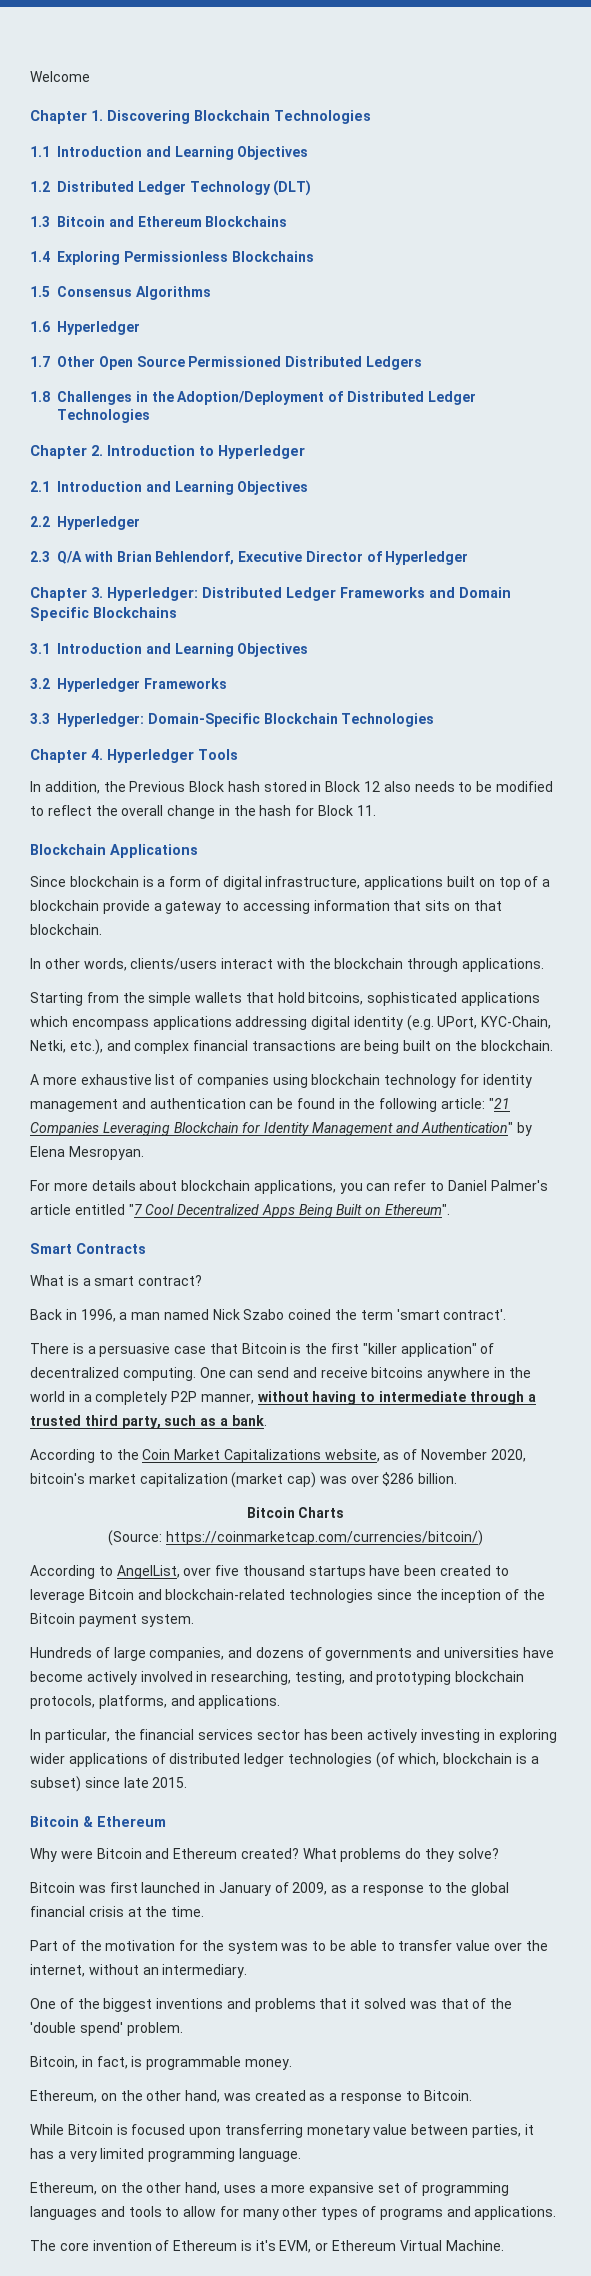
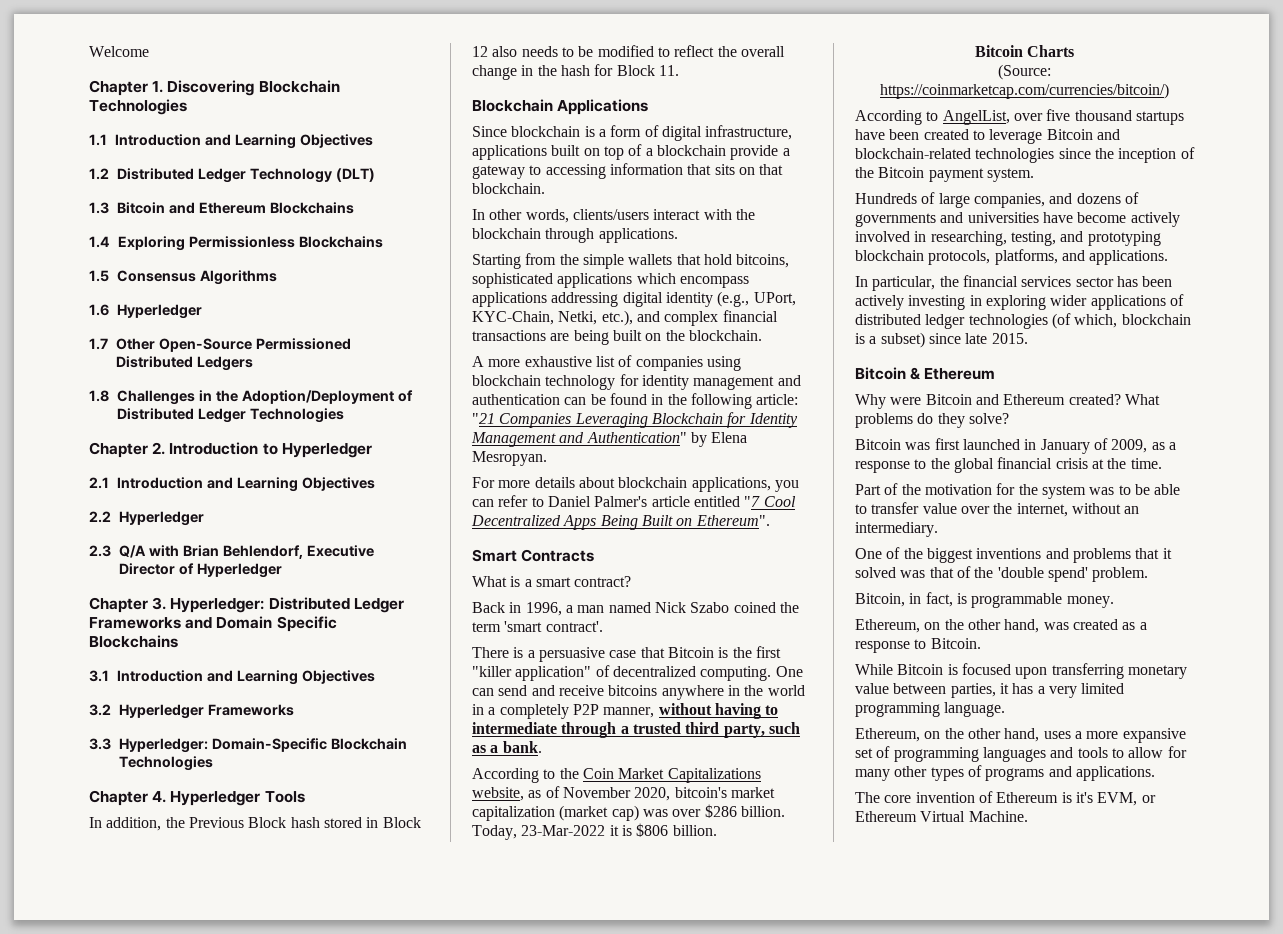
[98,356,185,370] Open Source -> [158,338,252,352] Open-Source
[406,1015,434,1031] (e.g. -> [717,291,750,307] (e.g.,
(458, 1478) none -> [472,823,717,840] Today, 23-Mar-2022 it is $806 billion.

